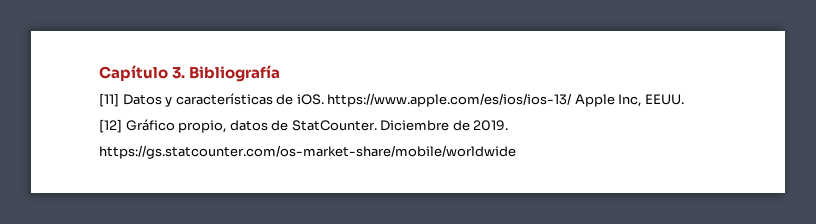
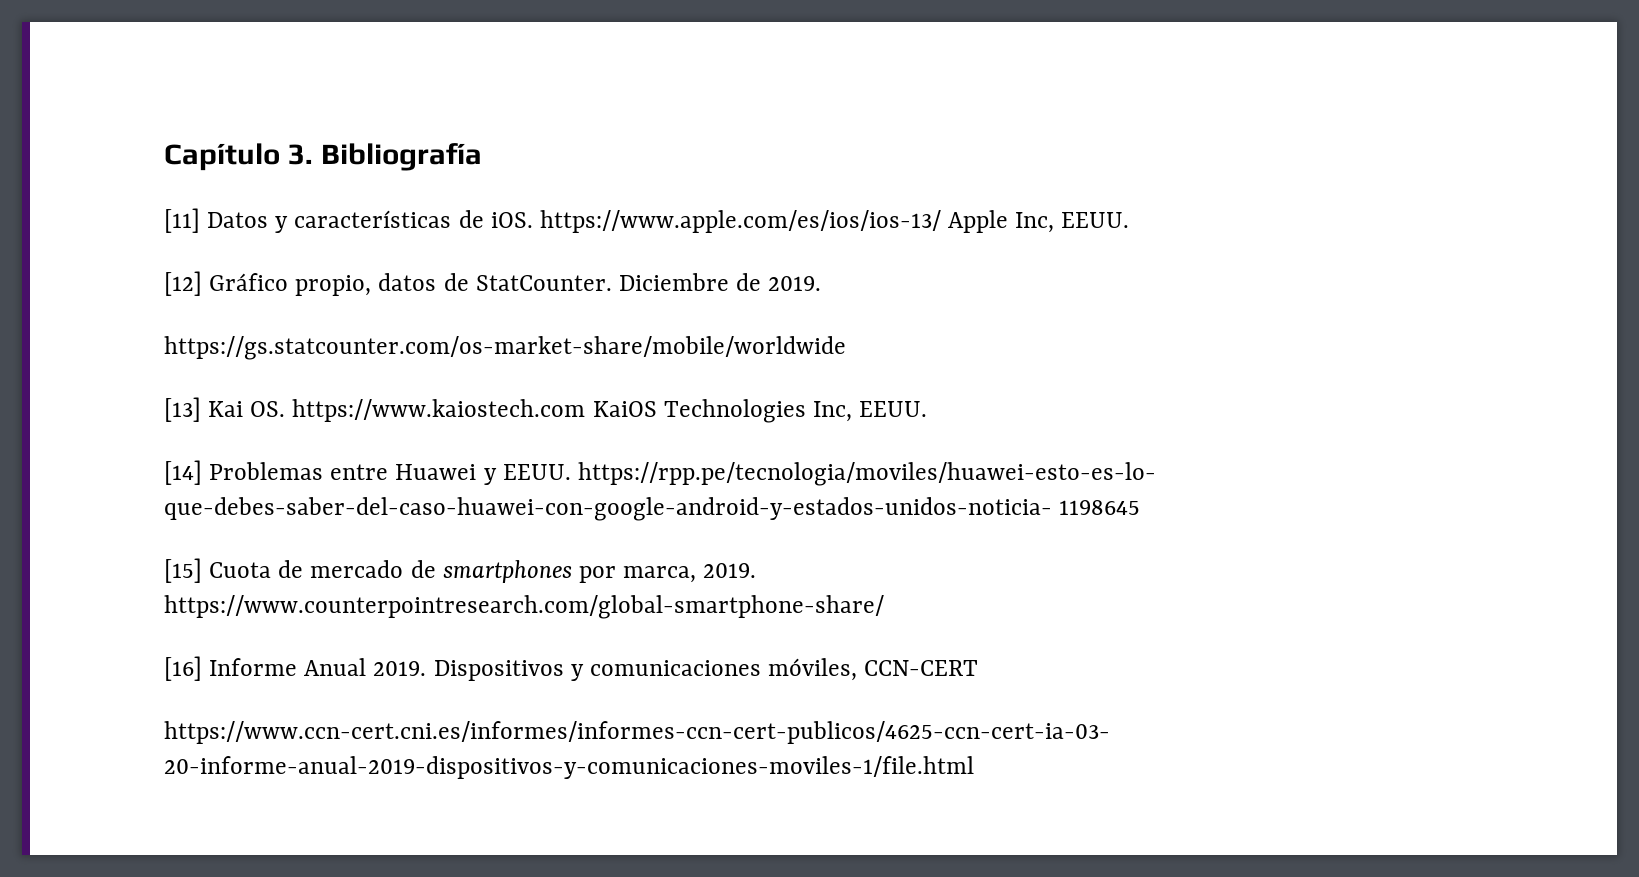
(516, 152) none -> [164,397,928,423] [164,460,1156,486] [164,497,1141,521] [164,558,757,583] [164,595,884,619] [164,656,979,681] [164,721,1110,744] [164,756,974,779] // [13] Kai OS. https://www.kaiostech.com KaiOS Technologies Inc, EEUU. // [14] Problemas entre Huawei y EEUU. https://rpp.pe/tecnologia/moviles/huawei-esto-es-lo- que-debes-saber-del-caso-huawei-con-google-android-y-estados-unidos-noticia- 1198645 // [15] Cuota de mercado de smartphones por marca, 2019. https://www.counterpointresearch.com/global-smartphone-share/ // [16] Informe Anual 2019. Dispositivos y comunicaciones móviles, CCN-CERT // https://www.ccn-cert.cni.es/informes/informes-ccn-cert-publicos/4625-ccn-cert-ia-03- 20-informe-anual-2019-dispositivos-y-comunicaciones-moviles-1/file.html

